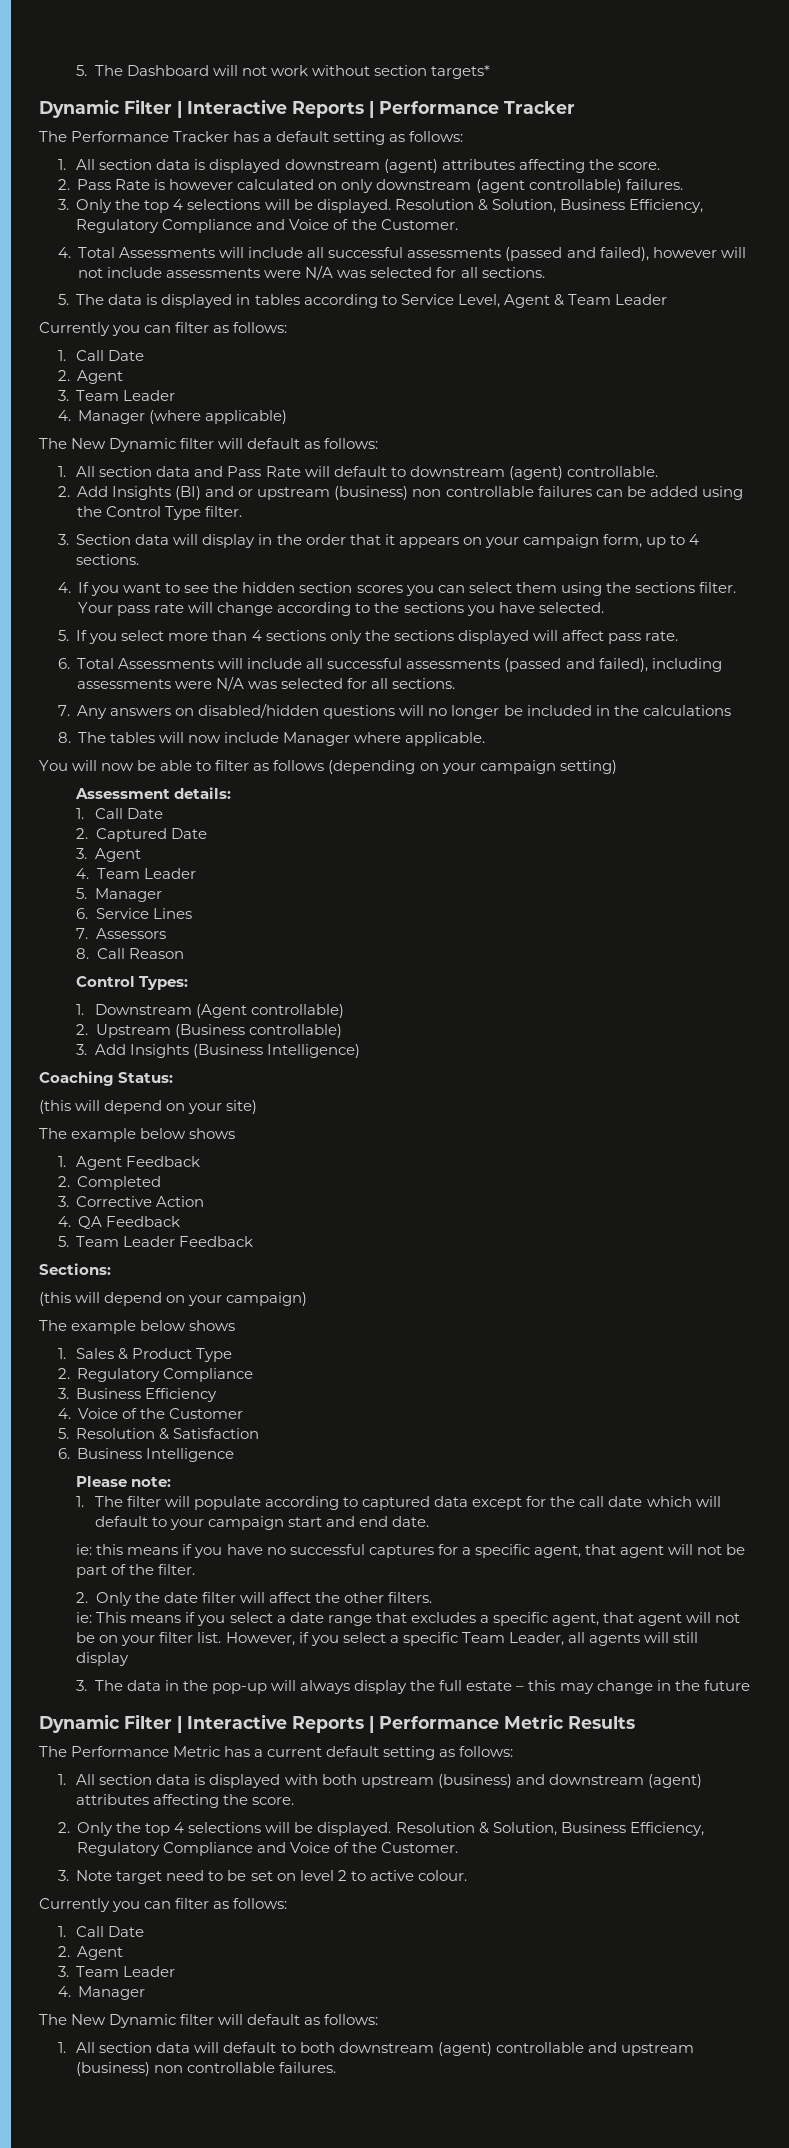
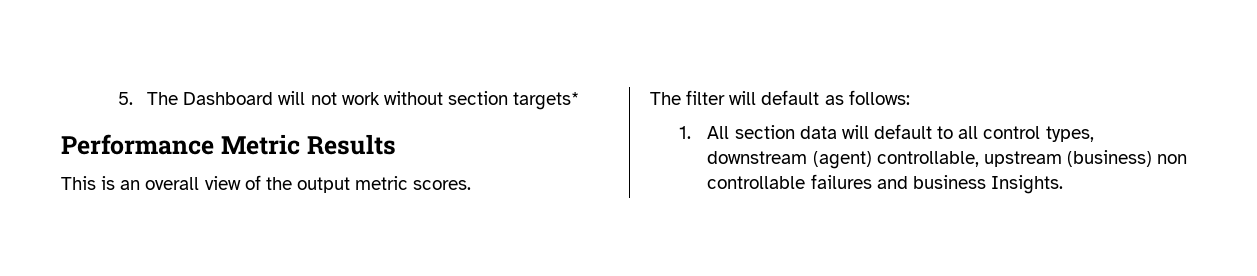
[39,99,575,118] [39,131,464,145] [57,159,660,173] [57,179,683,193] [57,199,703,213] [76,219,458,233] [57,247,746,261] [78,265,545,280] [57,294,667,308] [39,322,288,336] [57,350,145,361] [57,370,124,384] [57,390,176,401] [57,410,288,424] [39,438,379,452] [57,466,658,480] [57,486,743,500] [77,506,243,520] [57,534,700,548] [76,554,140,565] [57,582,736,596] [78,602,604,616] [57,630,678,644] [57,658,722,672] [77,676,456,691] [57,703,731,719] [57,732,486,746] [39,760,617,774] [75,787,232,799] [76,808,163,819] [76,828,207,842] [76,848,141,862] [76,868,196,879] [76,888,162,902] [76,908,192,919] [76,928,166,939] [76,948,184,959] [76,976,189,990] [76,1004,344,1018] [76,1024,342,1038] [76,1044,361,1058] [39,1071,174,1086] [39,1100,258,1114] [39,1128,236,1142] [57,1156,201,1170] [57,1176,162,1190] [57,1196,205,1207] [57,1216,181,1229] [57,1236,254,1247] [39,1263,111,1275] [39,1292,308,1306] [39,1320,236,1334] [57,1348,233,1362] [57,1368,254,1382] [57,1388,218,1402] [57,1408,244,1419] [57,1428,260,1440] [57,1448,235,1462] [76,1476,172,1487] [76,1496,721,1510] [94,1516,430,1530] [76,1544,746,1558] [76,1564,196,1578] [76,1592,433,1606] [76,1612,741,1626] [76,1632,699,1646] [76,1652,130,1666] [76,1680,750,1694] [39,1714,635,1733] [39,1746,514,1760] [57,1774,702,1788] [76,1794,295,1808] [57,1822,704,1836] [77,1842,459,1856] [57,1870,467,1884] [39,1898,288,1912] [57,1926,145,1937] [57,1946,124,1960] [57,1966,176,1977] [57,1986,146,2000] [39,2014,177,2028] Dynamic Filter | Interactive Reports | Performance Tracker // The Performance Tracker has a default setting as follows: // 1. All section data is displayed downstream (agent) attributes affecting the score. // 2. Pass Rate is however calculated on only downstream (agent controllable) failures. // 3. Only the top 4 selections will be displayed. Resolution & Solution, Business Efficiency, Regulatory Compliance and Voice of the Customer. // 4. Total Assessments will include all successful assessments (passed and failed), however will not include assessments were N/A was selected for all sections. // 5. The data is displayed in tables according to Service Level, Agent & Team Leader // Currently you can filter as follows: // 1. Call Date // 2. Agent // 3. Team Leader // 4. Manager (where applicable) // The New Dynamic filter will default as follows: // 1. All section data and Pass Rate will default to downstream (agent) controllable. // 2. Add Insights (BI) and or upstream (business) non controllable failures can be added using the Control Type filter. // 3. Section data will display in the order that it appears on your campaign form, up to 4 sections. // 4. If you want to see the hidden section scores you can select them using the sections filter. Your pass rate will change according to the sections you have selected. // 5. If you select more than 4 sections only the sections displayed will affect pass rate. // 6. Total Assessments will include all successful assessments (passed and failed), including assessments were N/A was selected for all sections. // 7. Any answers on disabled/hidden questions will no longer be included in the calculations // 8. The tables will now include Manager where applicable. // You will now be able to filter as follows (depending on your campaign setting) // Assessment details: // 1. Call Date // 2. Captured Date // 3. Agent // 4. Team Leader // 5. Manager // 6. Service Lines // 7. Assessors // 8. Call Reason // Control Types: // 1. Downstream (Agent controllable) // 2. Upstream (Business controllable) // 3. Add Insights (Business Intelligence) // Coaching Status: // (this will depend on your site) // The example below shows // 1. Agent Feedback // 2. Completed // 3. Corrective Action // 4. QA Feedback // 5. Team Leader Feedback // Sections: // (this will depend on your campaign) // The example below shows // 1. Sales & Product Type // 2. Regulatory Compliance // 3. Business Efficiency // 4. Voice of the Customer // 5. Resolution & Satisfaction // 6. Business Intelligence // Please note: // 1. The filter will populate according to captured data except for the call date which will default to your campaign start and end date. // ie: this means if you have no successful captures for a specific agent, that agent will not be part of the filter. // 2. Only the date filter will affect the other filters. // ie: This means if you select a date range that excludes a specific agent, that agent will not be on your filter list. However, if you select a specific Team Leader, all agents will still display // 3. The data in the pop-up will always display the full estate – this may change in the future // Dynamic Filter | Interactive Reports | Performance Metric Results // The Performance Metric has a current default setting as follows: // 1. All section data is displayed with both upstream (business) and downstream (agent) attributes affecting the score. // 2. Only the top 4 selections will be displayed. Resolution & Solution, Business Efficiency, Regulatory Compliance and Voice of the Customer. // 3. Note target need to be set on level 2 to active colour. // Currently you can filter as follows: // 1. Call Date // 2. Agent // 3. Team Leader // 4. Manager // The New Dynamic -> [61,134,396,155] [61,175,472,193] [650,92,681,105] Performance Metric Results // This is an overall view of the output metric scores. // The
[299,2042,694,2056] [76,2062,337,2076] both downstream (agent) controllable and upstream (business) non controllable failures. -> [958,126,1094,142] [707,150,1188,169] [707,174,1063,194] all control types, downstream (agent) controllable, upstream (business) non controllable failures and business Insights.

